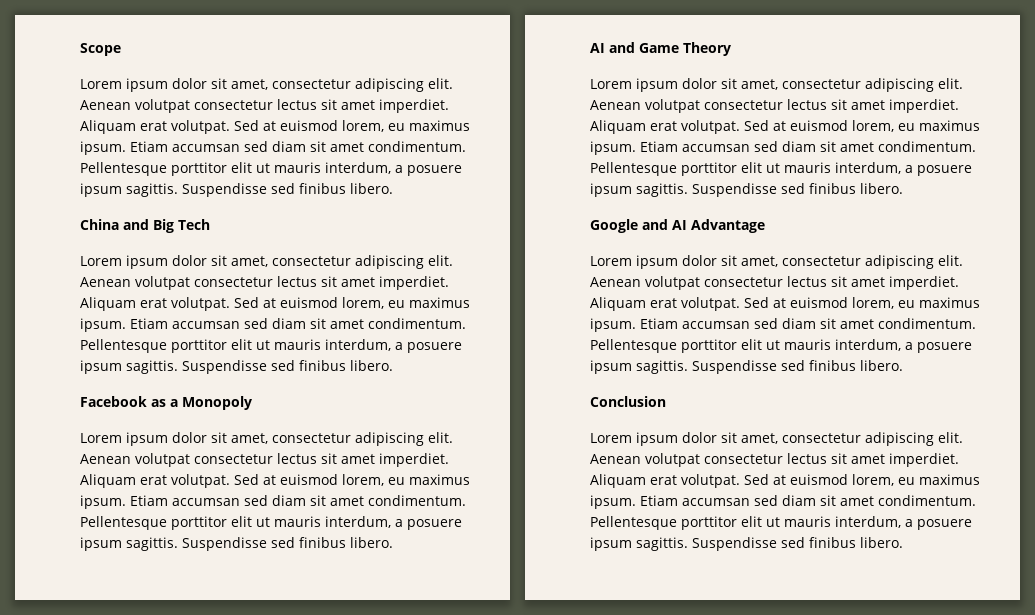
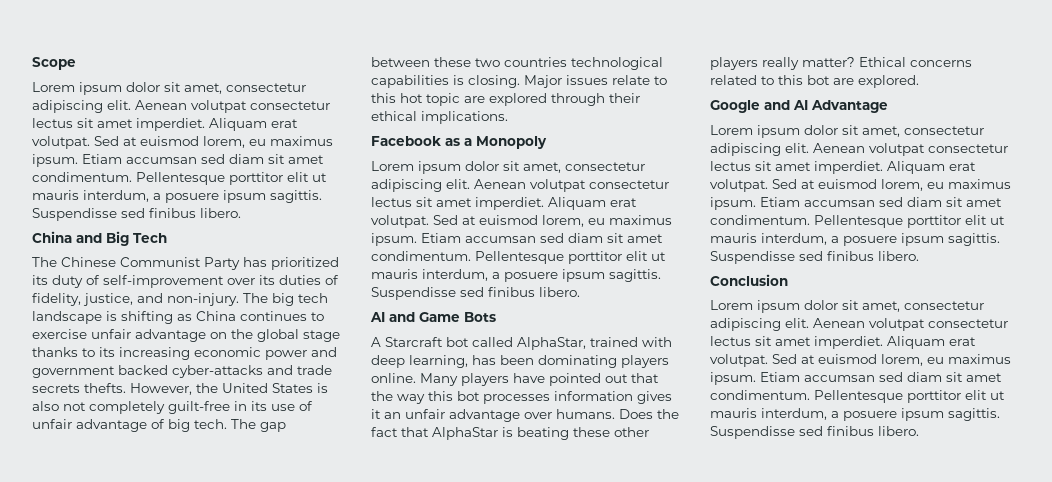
[80,255,453,269] [80,276,449,290] [80,297,470,311] [80,318,466,332] [80,339,462,353] [80,360,393,374] Lorem ipsum dolor sit amet, consectetur adipiscing elit. Aenean volutpat consectetur lectus sit amet imperdiet. Aliquam erat volutpat. Sed at euismod lorem, eu maximus ipsum. Etiam accumsan sed diam sit amet condimentum. Pellentesque porttitor elit ut mauris interdum, a posuere ipsum sagittis. Suspendisse sed finibus libero. -> [32,257,339,270] [32,275,339,288] [32,293,328,306] [32,311,324,324] [32,329,340,342] [32,347,337,360] [32,365,332,378] [32,383,328,395] [32,401,313,414] [32,419,286,432] [371,57,663,70] [371,75,667,88] [371,93,640,106] [371,111,508,124] The Chinese Communist Party has prioritized its duty of self-improvement over its duties of fidelity, justice, and non-injury. The big tech landscape is shifting as China continues to exercise unfair advantage on the global stage thanks to its increasing economic power and government backed cyber-attacks and trade secrets thefts. However, the United States is also not completely guilt-free in its use of unfair advantage of big tech. The gap between these two countries technological capabilities is closing. Major issues relate to this hot topic are explored through their ethical implications.
[683,42,731,56] [590,78,963,92] [590,99,959,113] [590,120,980,134] [590,141,976,155] [590,162,972,176] [590,183,903,197] Theory // Lorem ipsum dolor sit amet, consectetur adipiscing elit. Aenean volutpat consectetur lectus sit amet imperdiet. Aliquam erat volutpat. Sed at euismod lorem, eu maximus ipsum. Etiam accumsan sed diam sit amet condimentum. Pellentesque porttitor elit ut mauris interdum, a posuere ipsum sagittis. Suspendisse sed finibus libero. -> [464,312,496,322] [371,337,672,350] [371,355,669,368] [371,373,659,386] [371,391,672,404] [371,409,679,422] [371,427,649,440] [710,57,972,70] [710,75,919,88] Bots // A Starcraft bot called AlphaStar, trained with deep learning, has been dominating players online. Many players have pointed out that the way this bot processes information gives it an unfair advantage over humans. Does the fact that AlphaStar is beating these other players really matter? Ethical concerns related to this bot are explored.

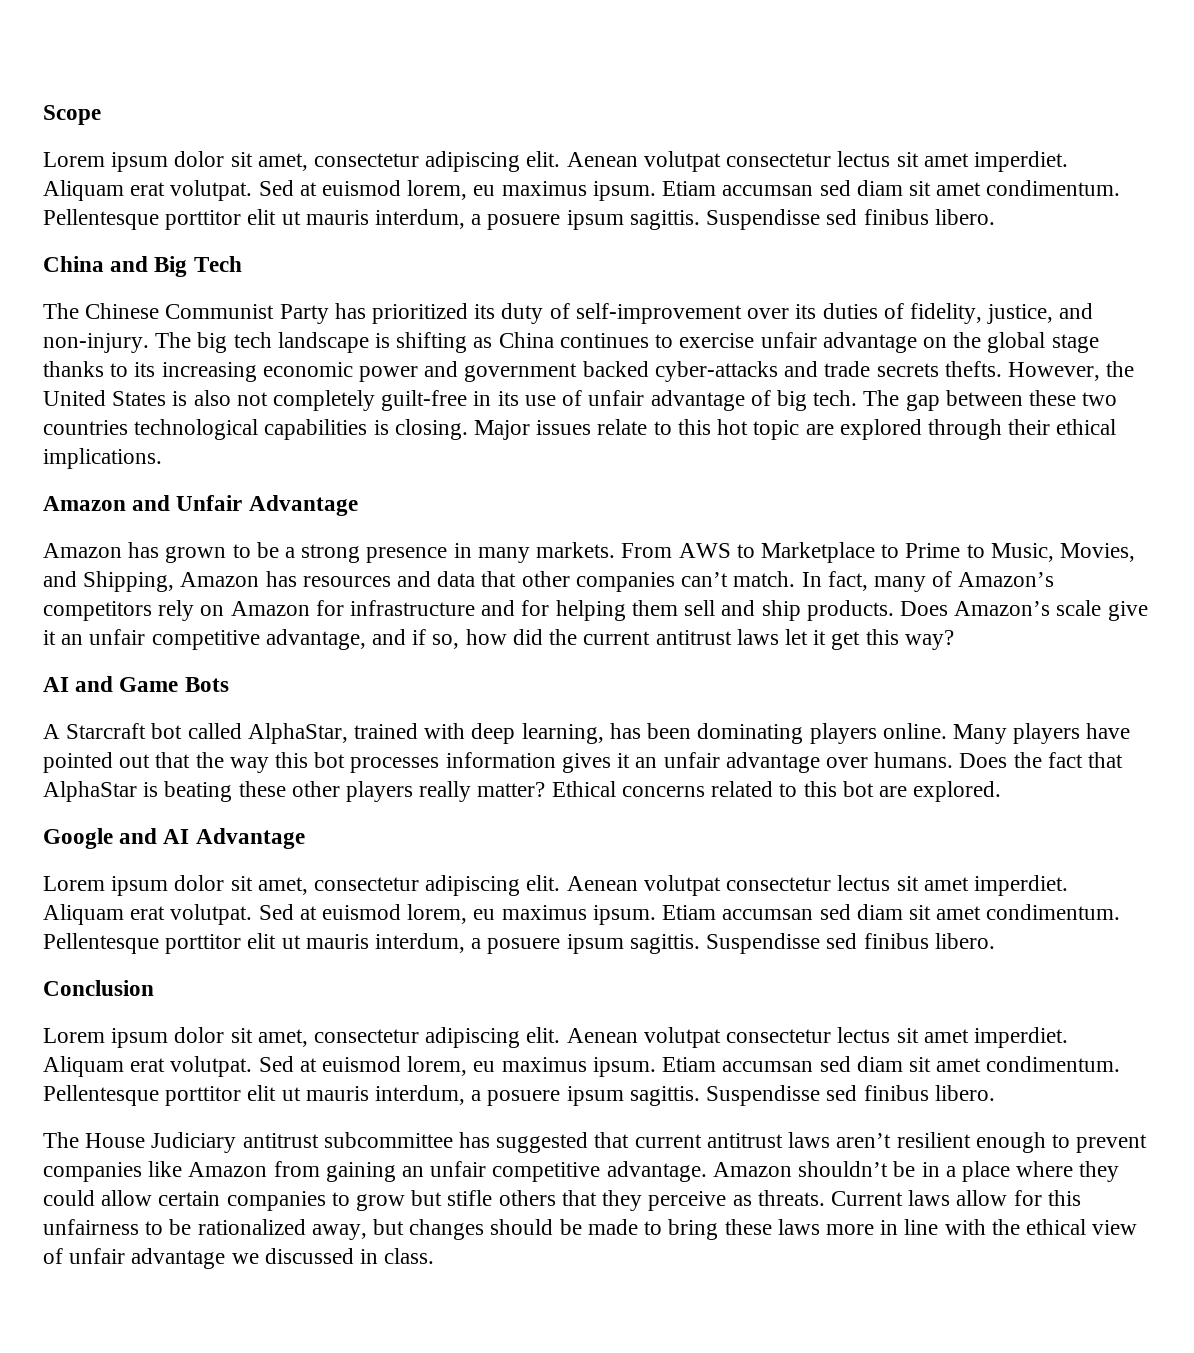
[371,136,547,149] [371,161,645,174] [371,179,669,192] [371,197,637,210] [371,215,672,228] [371,233,663,246] [371,251,666,264] [371,269,661,282] [371,287,580,300] Facebook as a Monopoly // Lorem ipsum dolor sit amet, consectetur adipiscing elit. Aenean volutpat consectetur lectus sit amet imperdiet. Aliquam erat volutpat. Sed at euismod lorem, eu maximus ipsum. Etiam accumsan sed diam sit amet condimentum. Pellentesque porttitor elit ut mauris interdum, a posuere ipsum sagittis. Suspendisse sed finibus libero. -> [43,495,358,516] [43,542,1135,563] [43,571,1055,592] [43,600,1148,621] [43,629,954,650] Amazon and Unfair Advantage // Amazon has grown to be a strong presence in many markets. From AWS to Marketplace to Prime to Music, Movies, and Shipping, Amazon has resources and data that other companies can’t match. In fact, many of Amazon’s competitors rely on Amazon for infrastructure and for helping them sell and ship products. Does Amazon’s scale give it an unfair competitive advantage, and if so, how did the current antitrust laws let it get this way?
(919, 431) none -> [43,1132,1148,1153] [43,1161,1120,1182] [43,1190,1081,1211] [43,1219,1138,1240] [43,1248,435,1269] // The House Judiciary antitrust subcommittee has suggested that current antitrust laws aren’t resilient enough to prevent companies like Amazon from gaining an unfair competitive advantage. Amazon shouldn’t be in a place where they could allow certain companies to grow but stifle others that they perceive as threats. Current laws allow for this unfairness to be rationalized away, but changes should be made to bring these laws more in line with the ethical view of unfair advantage we discussed in class.

